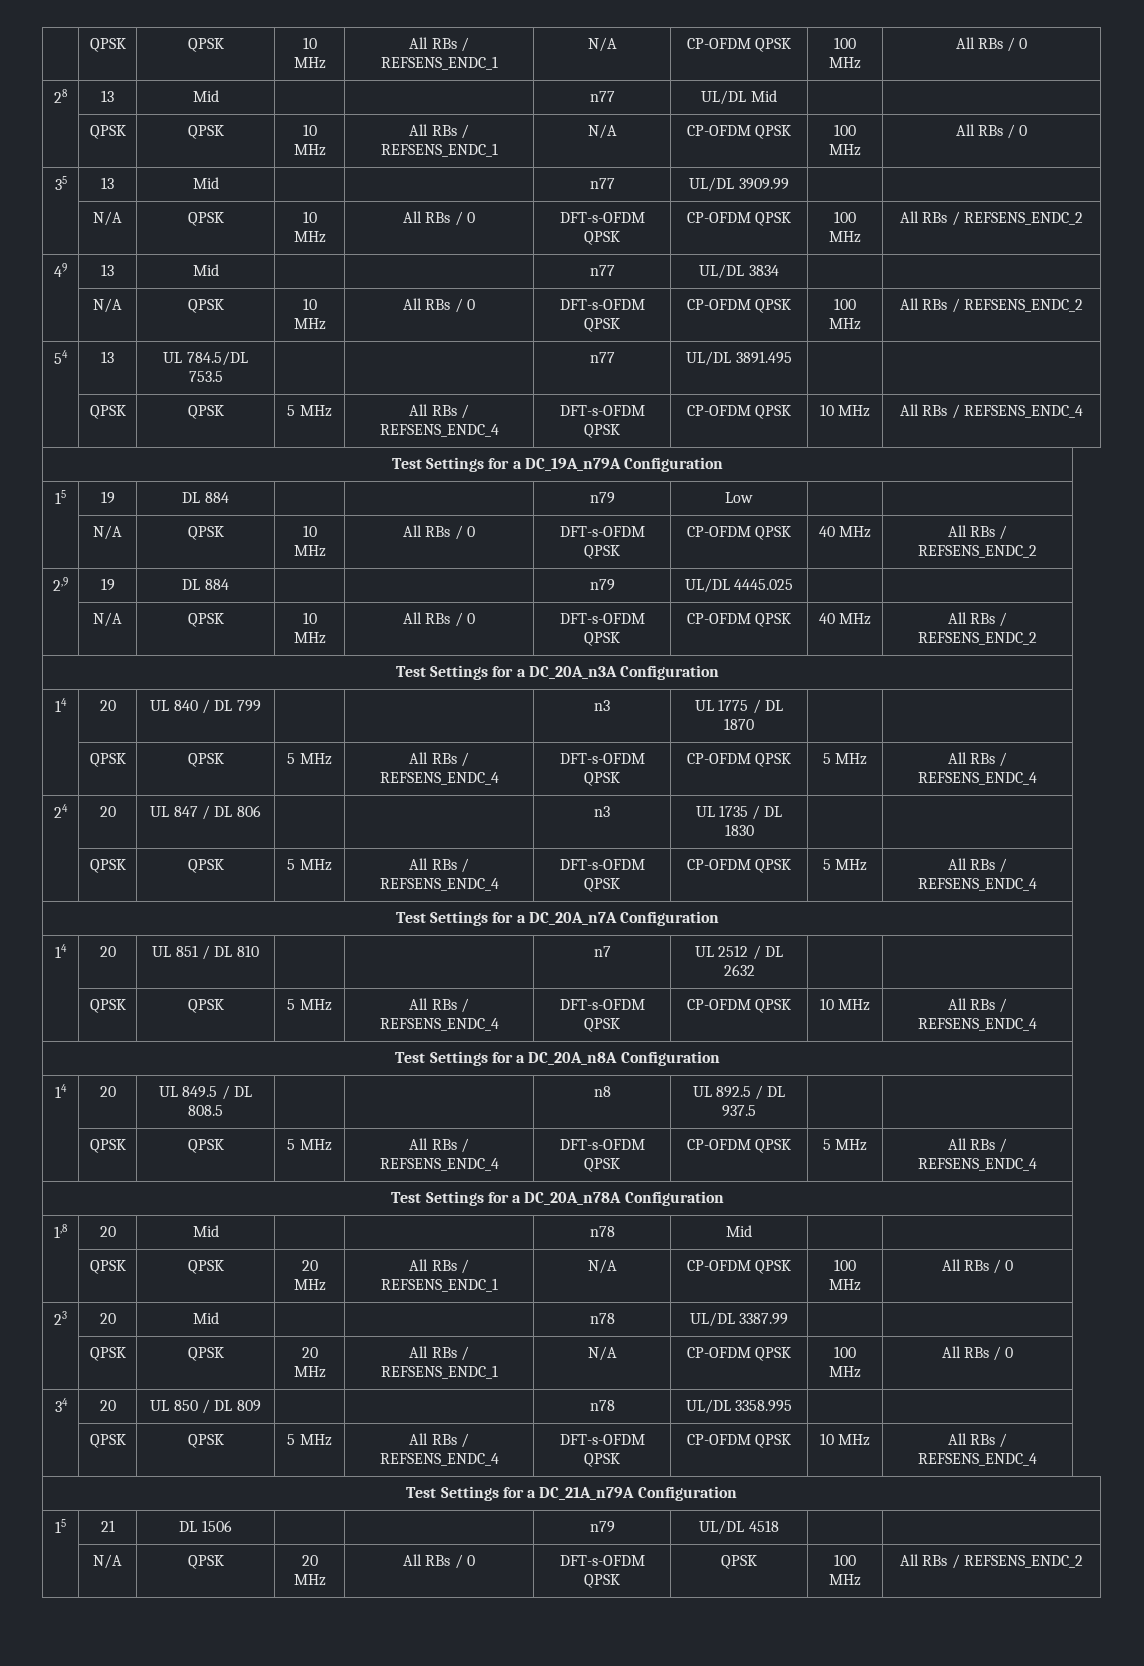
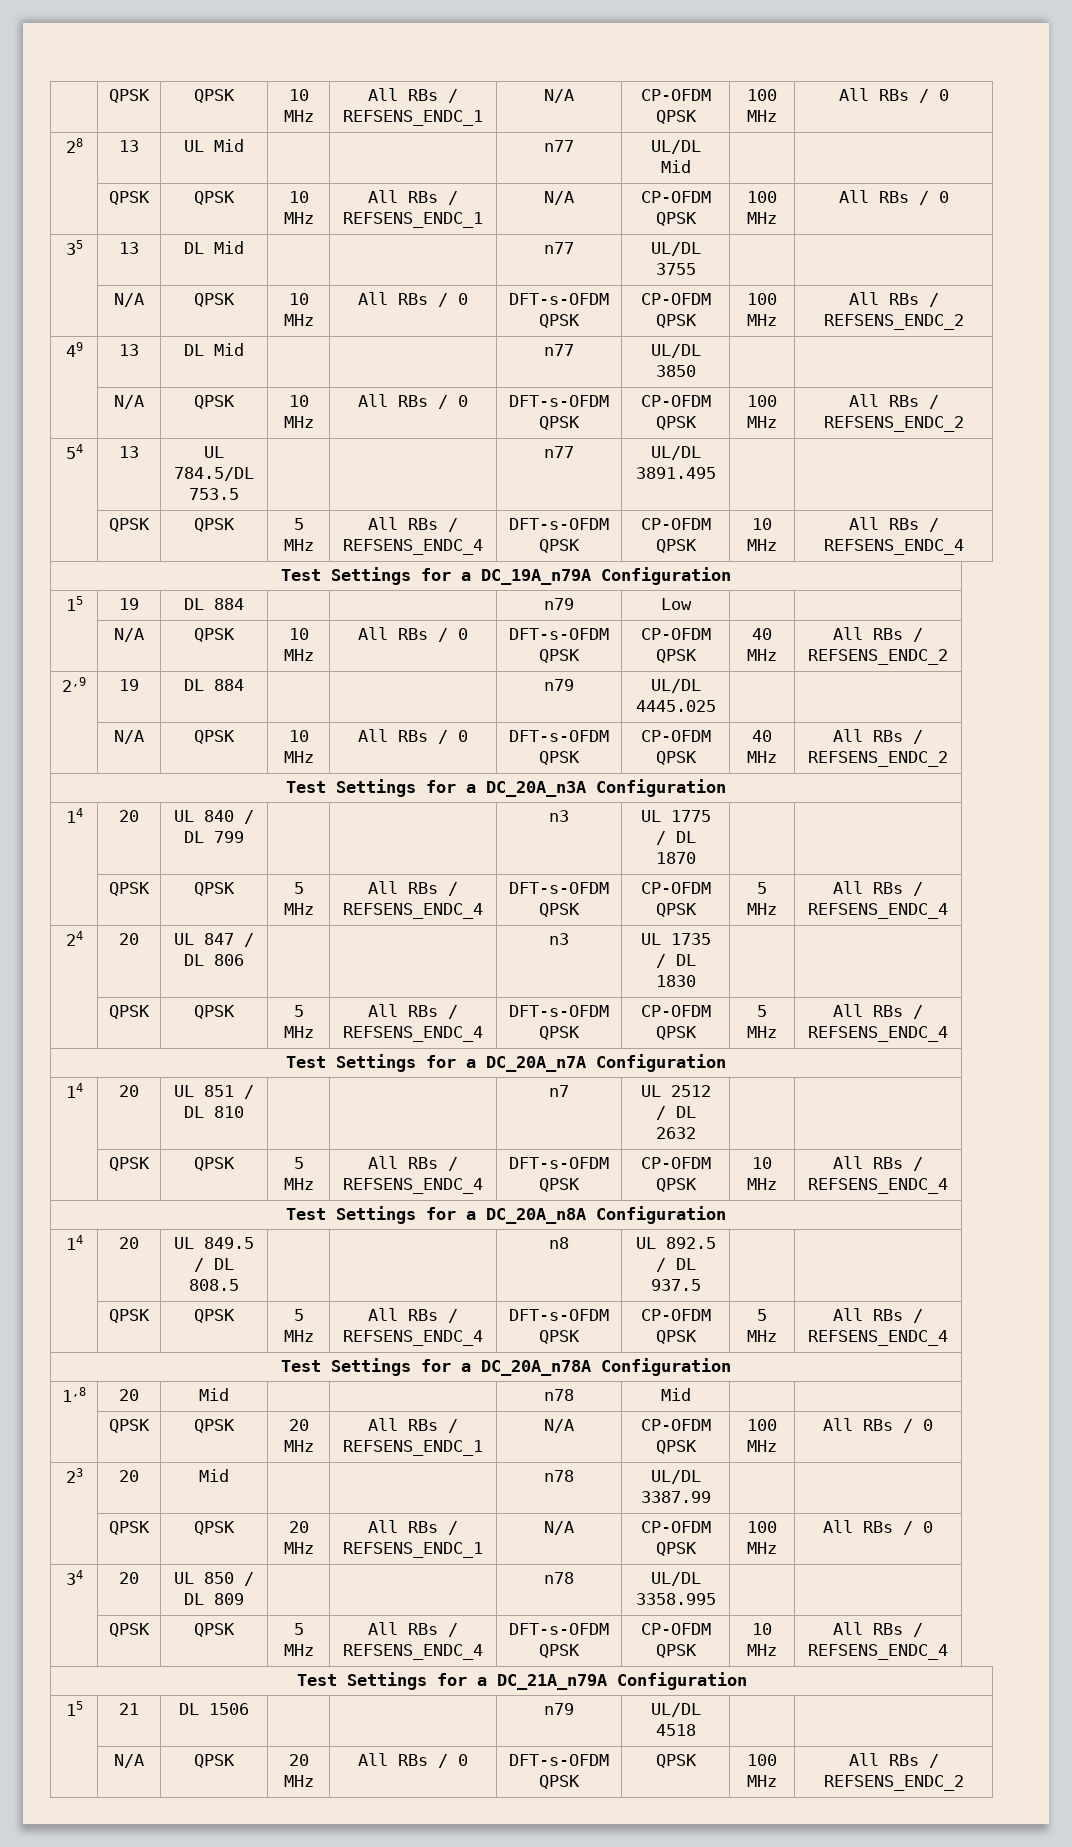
(114, 96) none -> [184,140,204,152] UL
[192,177,219,189] [589,178,615,189] [689,177,789,192] Mid | | | n77 | UL/DL 3909.99 -> [184,241,244,254] [544,242,574,254] [650,242,701,256] [655,263,696,275] DL Mid | | | n77 | UL/DL 3755
[192,264,219,276] [589,265,615,276] [699,264,779,279] Mid | | | n77 | UL/DL 3834 -> [184,343,244,356] [544,344,574,356] [650,344,701,358] [655,365,696,377] DL Mid | | | n77 | UL/DL 3850

